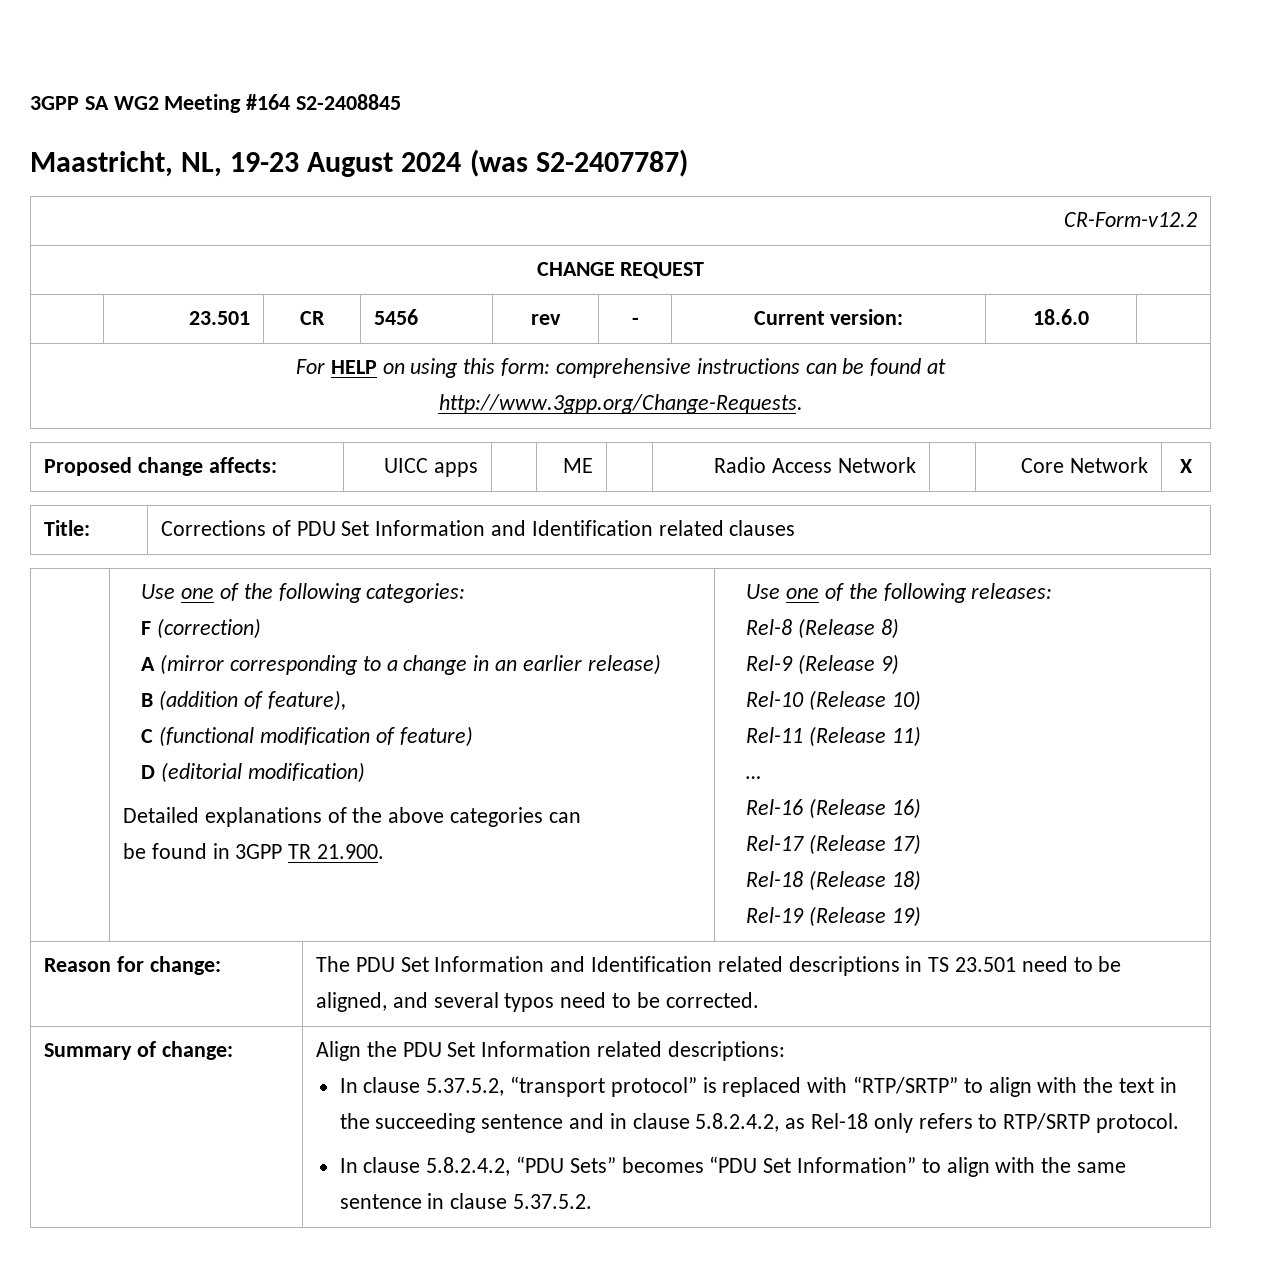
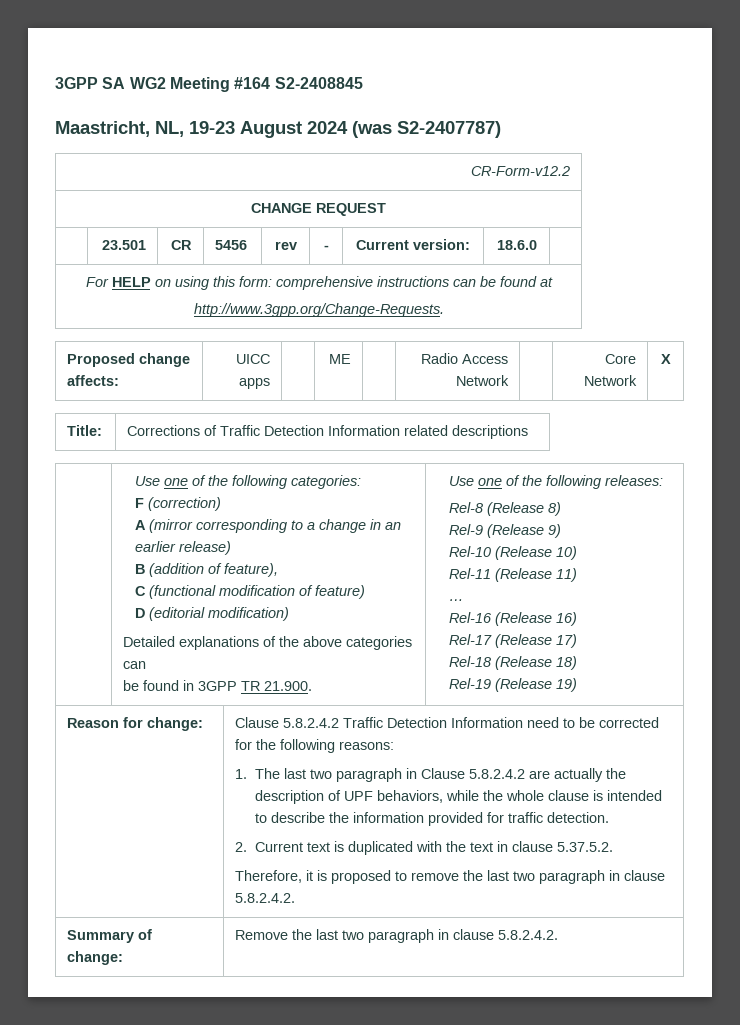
[296,520,796,536] PDU Set Information and Identification related clauses -> [220,425,529,439] Traffic Detection Information related descriptions
[315,956,1122,976] [315,992,759,1012] [43,1041,233,1060] [315,1041,785,1061] [339,1076,1177,1097] [339,1113,1180,1133] [339,1156,1127,1177] [339,1193,592,1209] The PDU Set Information and Identification related descriptions in TS 23.501 need to be aligned, and several typos need to be corrected. // Summary of change: | Align the PDU Set Information related descriptions: // In clause 5.37.5.2, “transport protocol” is replaced with “RTP/SRTP” to align with the text in the succeeding sentence and in clause 5.8.2.4.2, as Rel-18 only refers to RTP/SRTP protocol. // In clause 5.8.2.4.2, “PDU Sets” becomes “PDU Set Information” to align with the same sentence in clause 5.37.5.2. -> [235,717,660,728] [235,739,395,753] [235,768,626,782] [254,790,662,804] [254,812,609,826] [235,841,613,855] [235,870,666,884] [235,893,296,903] [67,929,153,943] [67,951,124,965] [235,929,559,943] Clause 5.8.2.4.2 Traffic Detection Information need to be corrected for the following reasons: // 1. The last two paragraph in Clause 5.8.2.4.2 are actually the description of UPF behaviors, while the whole clause is intended to describe the information provided for traffic detection. // 2. Current text is duplicated with the text in clause 5.37.5.2. // Therefore, it is proposed to remove the last two paragraph in clause 5.8.2.4.2. // Summary of change: | Remove the last two paragraph in clause 5.8.2.4.2.

